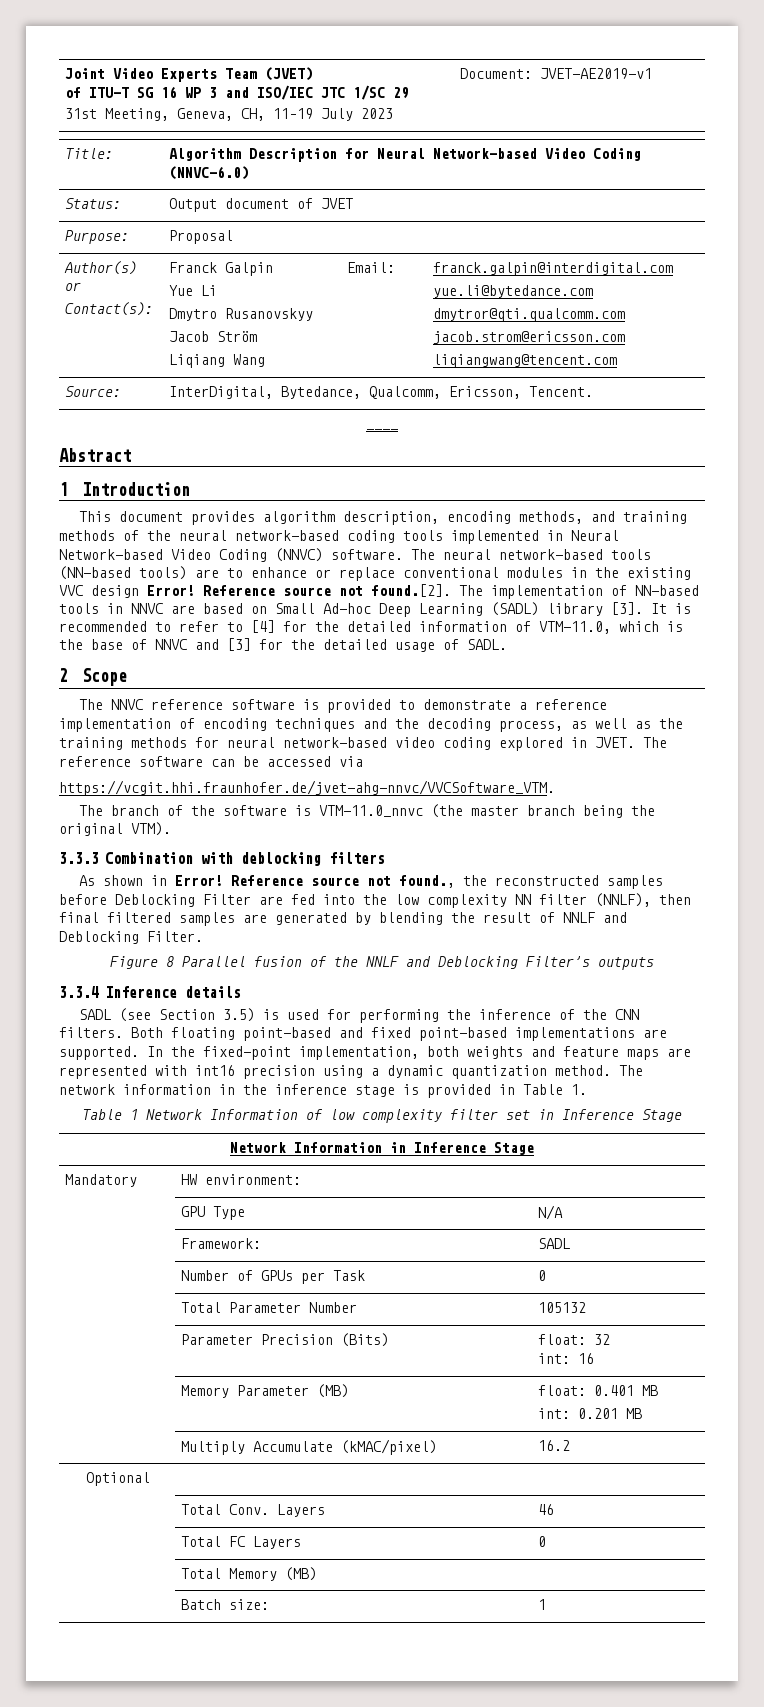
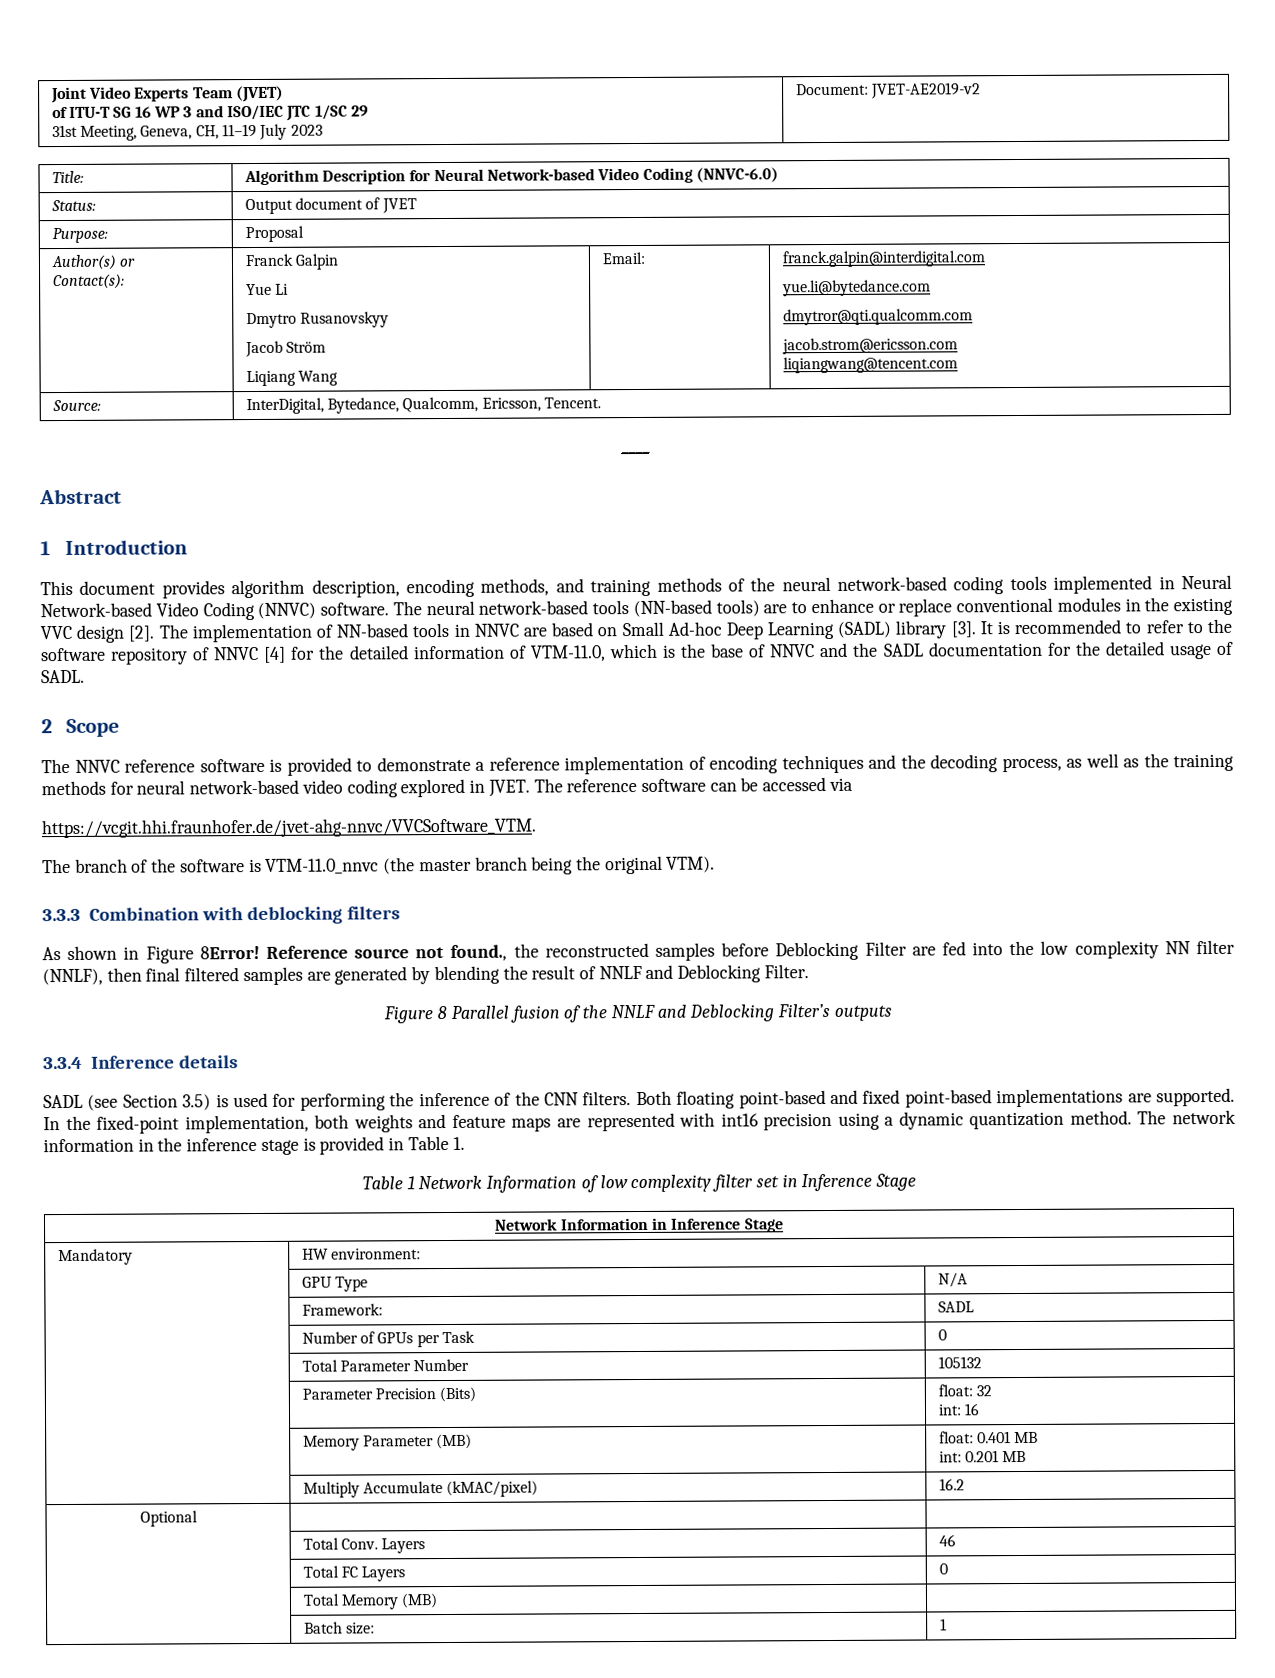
[539,68,652,79] JVET-AE2019-v1 -> [870,82,981,99] JVET-AE2019-v2
[147,584,451,597] Error! Reference source not found.[2]. -> [128,625,155,642] [2].
(243, 627) none -> [1207,618,1232,634] [40,646,260,665] the software repository of NNVC
[227,638,251,651] [3] -> [852,641,1043,657] the SADL documentation
[175,875,224,886] Error! -> [145,945,260,964] Figure 8Error!

